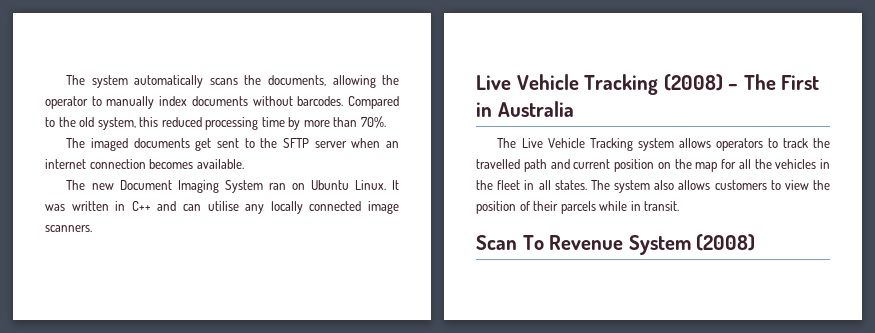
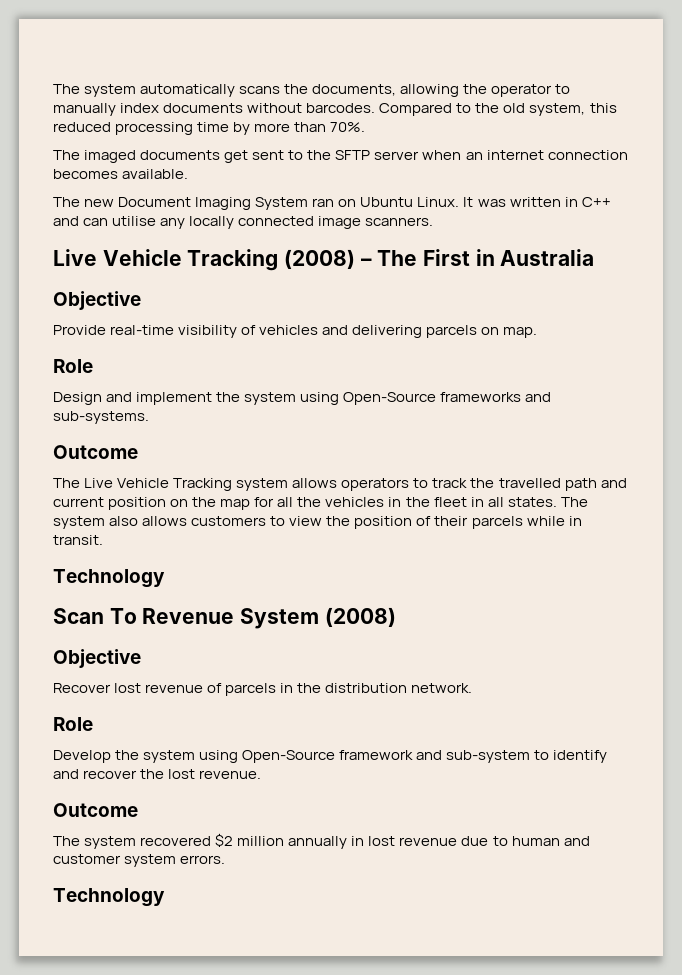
(574, 109) none -> [53,291,141,310] [53,325,538,338] [53,359,93,373] [53,392,552,405] [53,411,149,424] [53,445,138,459] // Objective // Provide real-time visibility of vehicles and delivering parcels on map. // Role // Design and implement the system using Open-Source frameworks and sub-systems. // Outcome
(680, 206) none -> [53,569,165,588] // Technology
(756, 242) none -> [53,649,141,668] [53,683,473,696] [53,717,93,731] [53,750,608,763] [53,769,262,779] [53,803,138,817] [53,833,590,849] [53,854,226,867] [53,888,165,907] // Objective // Recover lost revenue of parcels in the distribution network. // Role // Develop the system using Open-Source framework and sub-system to identify and recover the lost revenue. // Outcome // The system recovered $2 million annually in lost revenue due to human and customer system errors. // Technology

